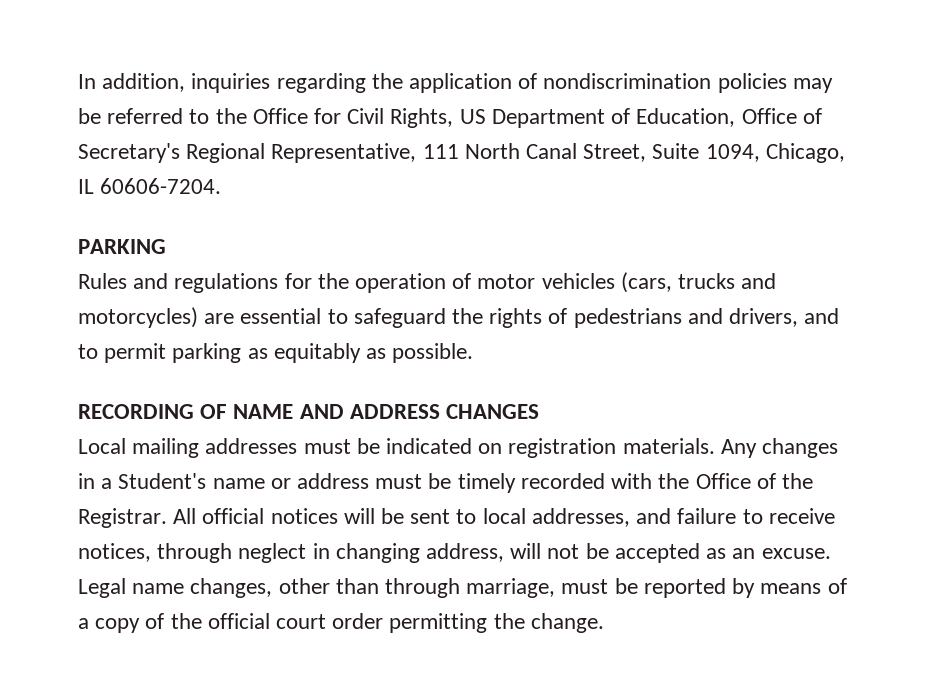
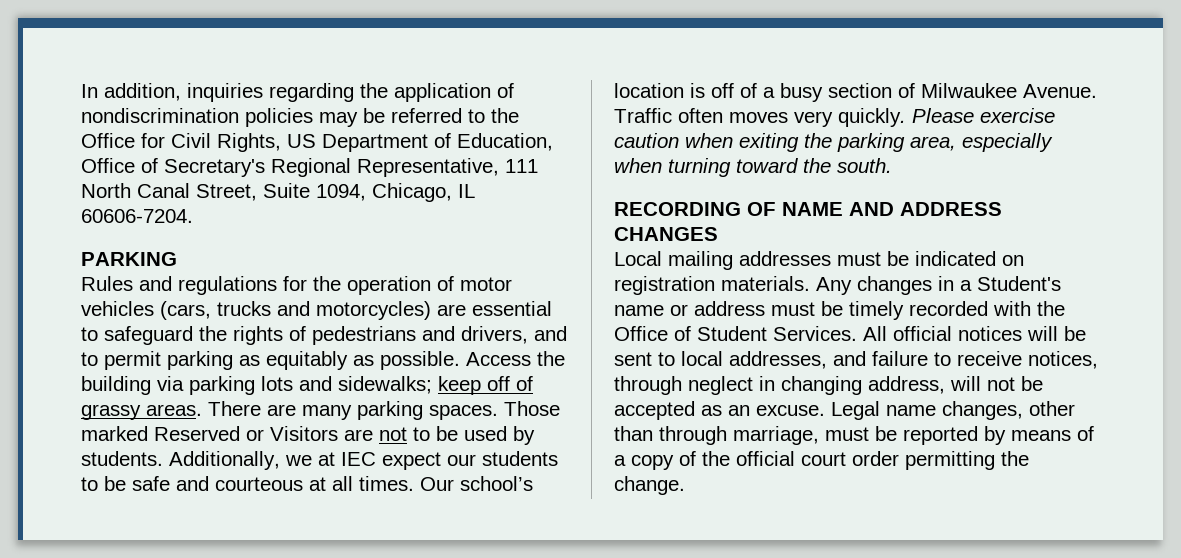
(474, 353) none -> [466,351,565,366] [81,376,533,395] [81,401,560,420] [81,426,535,445] [81,451,558,470] [81,476,533,491] [614,83,1097,102] [614,108,1055,127] [614,133,1053,152] [614,158,892,177] Access the building via parking lots and sidewalks; keep off of grassy areas. There are many parking spaces. Those marked Reserved or Visitors are not to be used by students. Additionally, we at IEC expect our students to be safe and courteous at all times. Our school’s location is off of a busy section of Milwaukee Avenue. Traffic often moves very quickly. Please exercise caution when exiting the parking area, especially when turning toward the south.
[781,473,813,489] [78,508,167,528] the Registrar. -> [697,326,857,341] Student Services.

